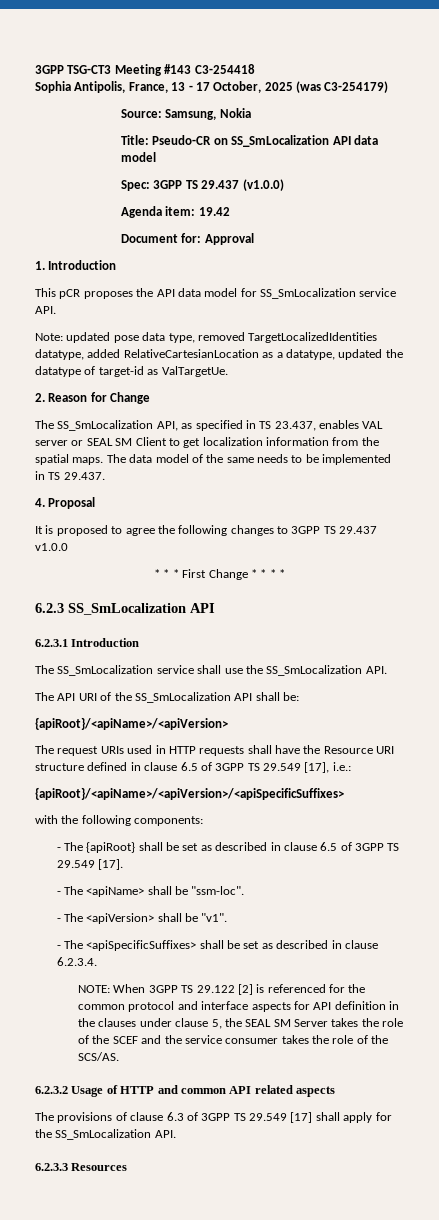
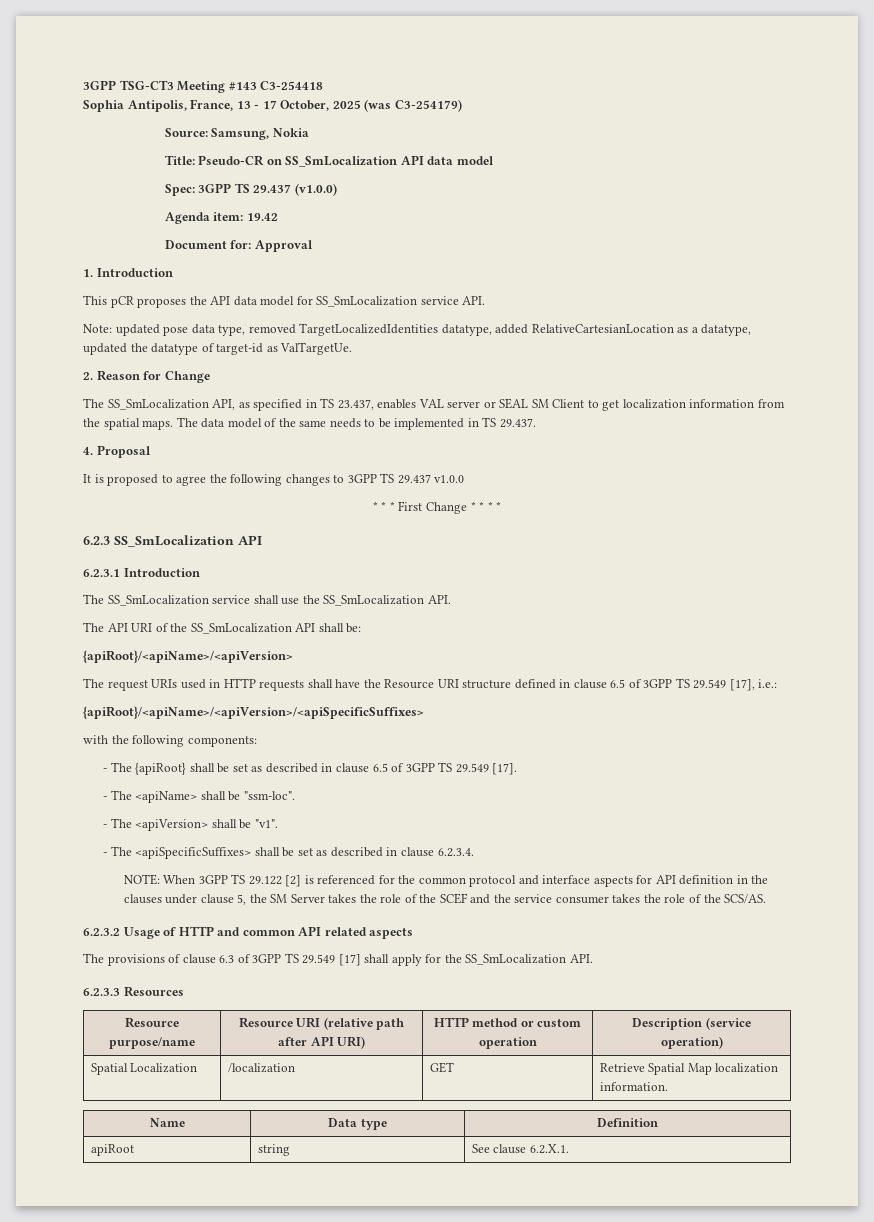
[245,1019,272,1027] SEAL -> (267, 898) none
(128, 1167) none -> [125,1017,179,1028] [109,1037,195,1049] [238,1017,405,1030] [277,1036,366,1049] [433,1017,582,1027] [478,1037,537,1049] [632,1017,751,1030] [660,1036,723,1049] [90,1063,198,1075] [227,1063,295,1073] [429,1062,454,1073] [599,1063,779,1075] [599,1082,668,1091] [149,1118,185,1127] [328,1118,387,1130] [597,1118,658,1127] [90,1144,134,1156] [257,1144,290,1156] [471,1144,569,1154] // Resource purpose/name | Resource URI (relative path after API URI) | HTTP method or custom operation | Description (service operation) // Spatial Localization | /localization | GET | Retrieve Spatial Map localization information. // Name | Data type | Definition // apiRoot | string | See clause 6.2.X.1.

